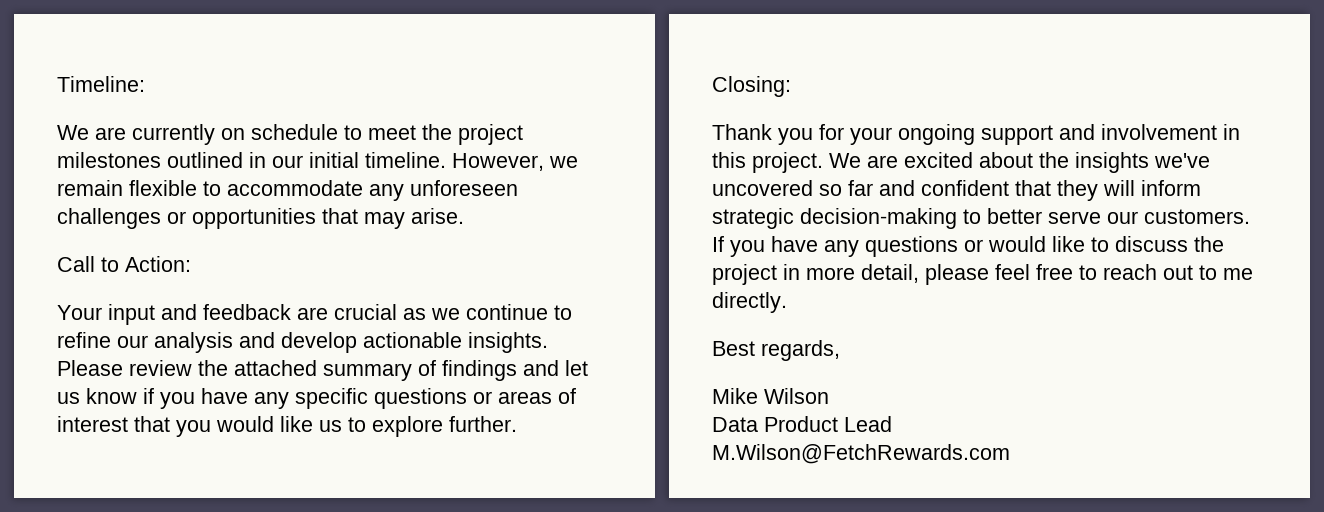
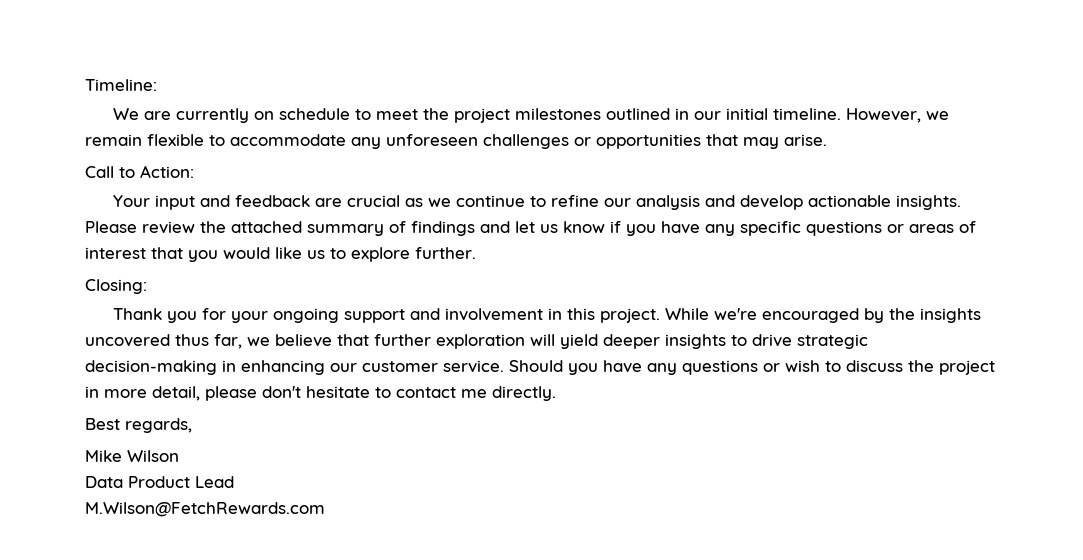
[829,152,1210,173] [712,180,1201,201] [712,208,1250,229] [712,236,724,252] We are excited about the insights we've uncovered so far and confident that they will inform strategic decision-making to better serve our customers. If -> [665,308,982,323] [85,334,868,349] [85,360,563,375] While we're encouraged by the insights uncovered thus far, we believe that further exploration will yield deeper insights to drive strategic decision-making in enhancing our customer service. Should
[988,236,1085,252] would like -> [785,360,820,372] wish
[995,264,1217,280] feel free to reach out to -> [262,386,456,398] don't hesitate to contact

